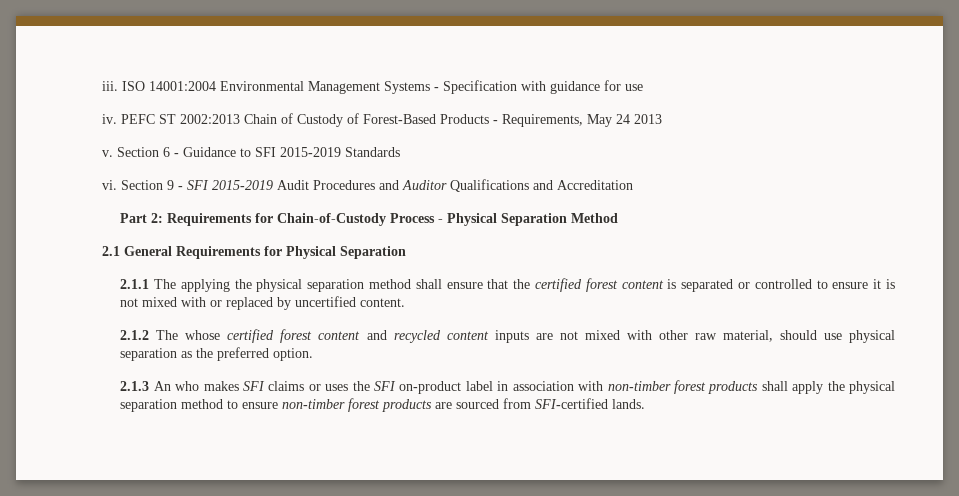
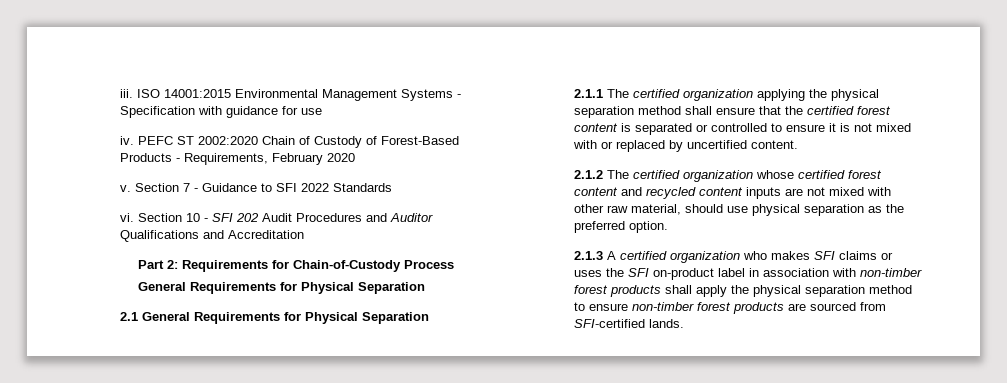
[148,81,216,91] 14001:2004 -> [163,89,231,98] 14001:2015
[179,114,240,124] 2002:2013 -> [197,136,258,145] 2002:2020
[586,114,662,127] May 24 2013 -> [271,153,355,165] February 2020
[162,147,170,157] 6 -> [182,183,190,192] 7
[279,147,341,157] 2015-2019 -> [300,183,329,192] 2022
[166,180,174,190] 9 -> [185,213,200,222] 10
[211,180,273,190] 2015-2019 -> [235,213,259,222] 202
[438,213,619,226] - Physical Separation Method -> [138,282,426,294] // General Requirements for Physical Separation
(177, 284) none -> [633,89,754,101] certified organization
(179, 335) none -> [633,170,754,182] certified organization
[153,381,171,391] An -> [607,251,741,263] A certified organization

